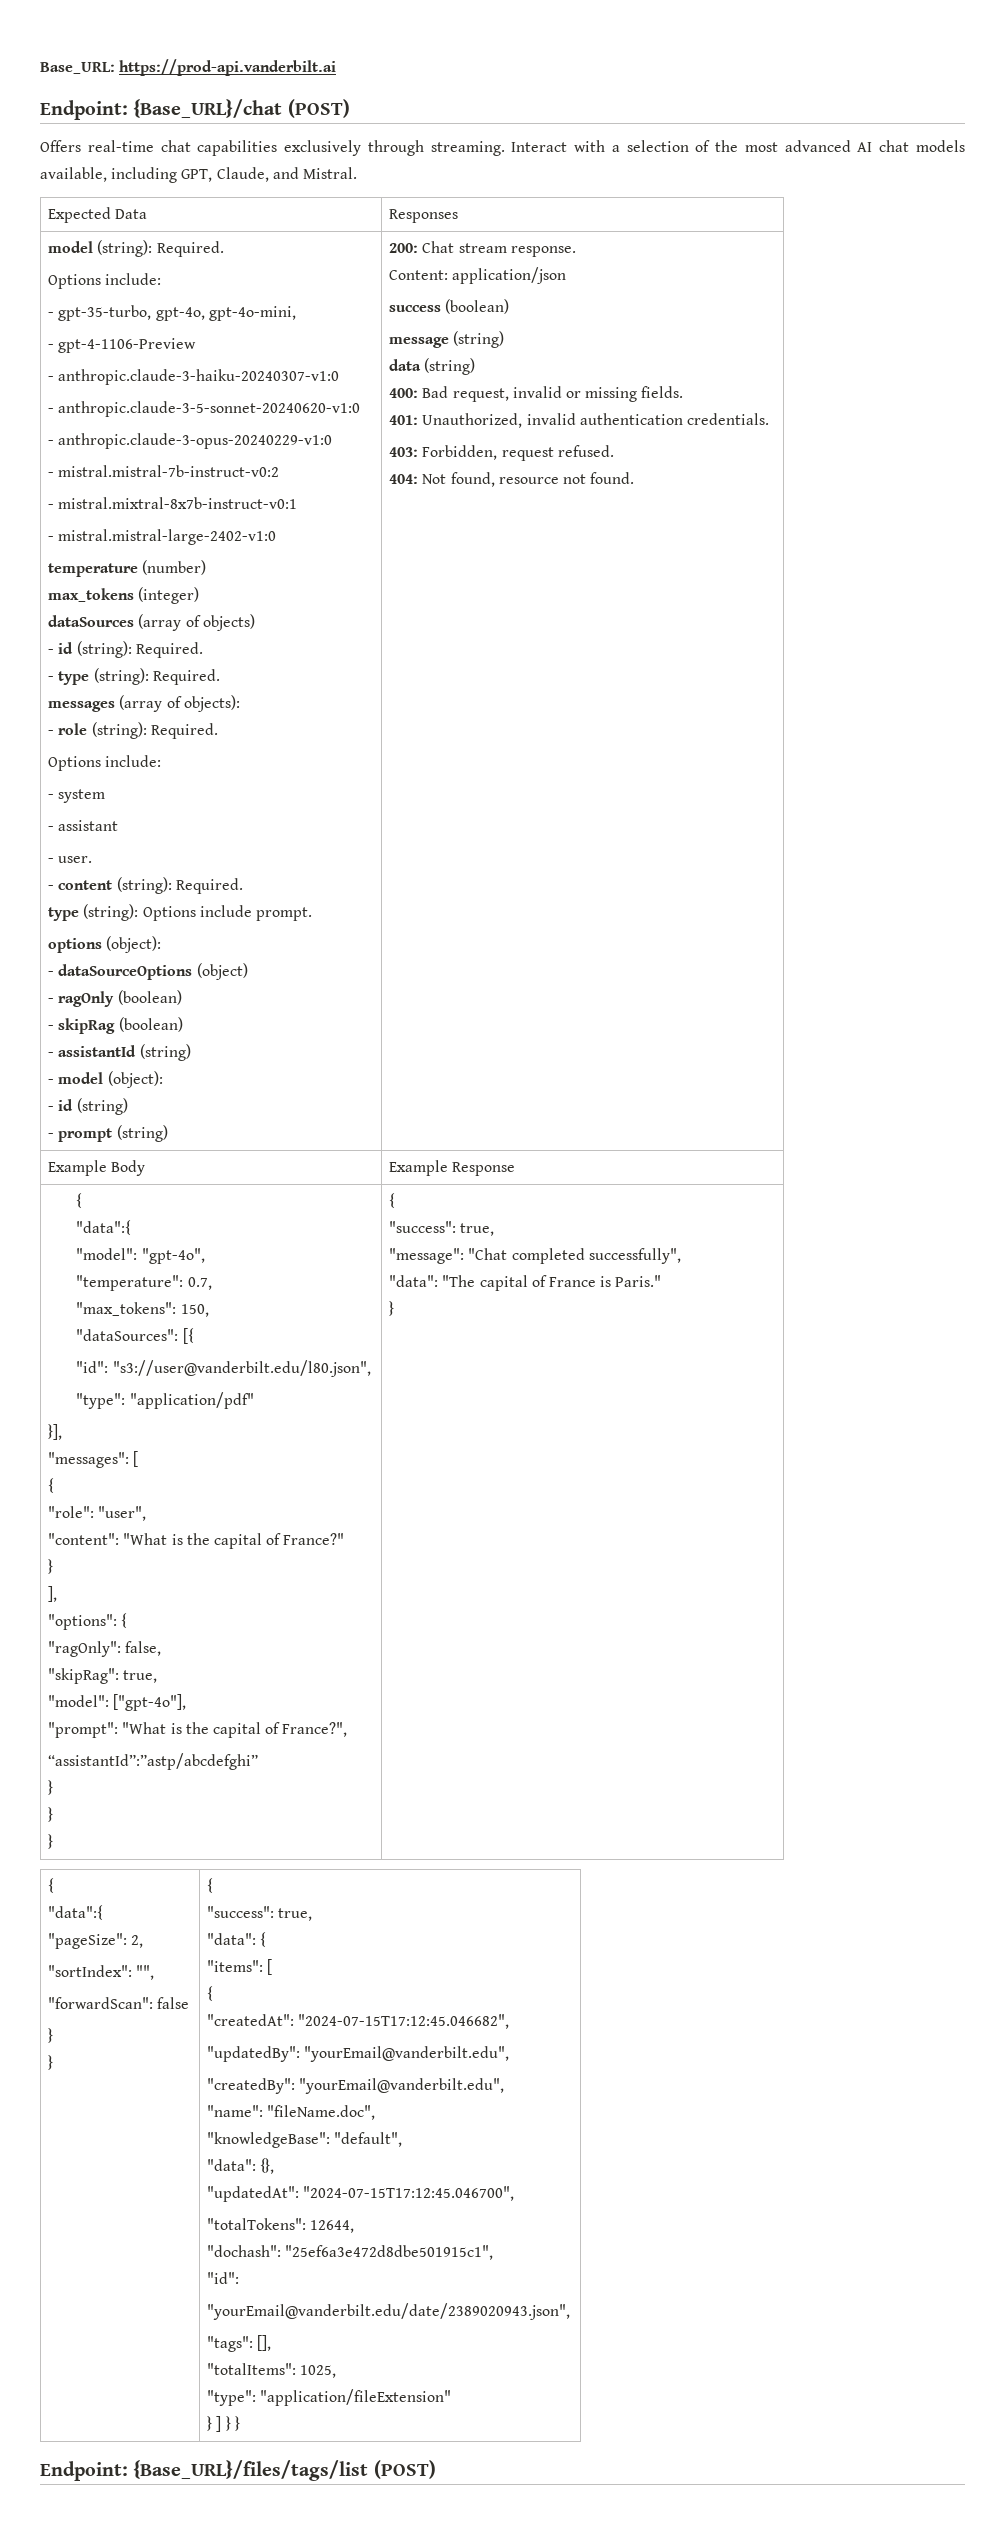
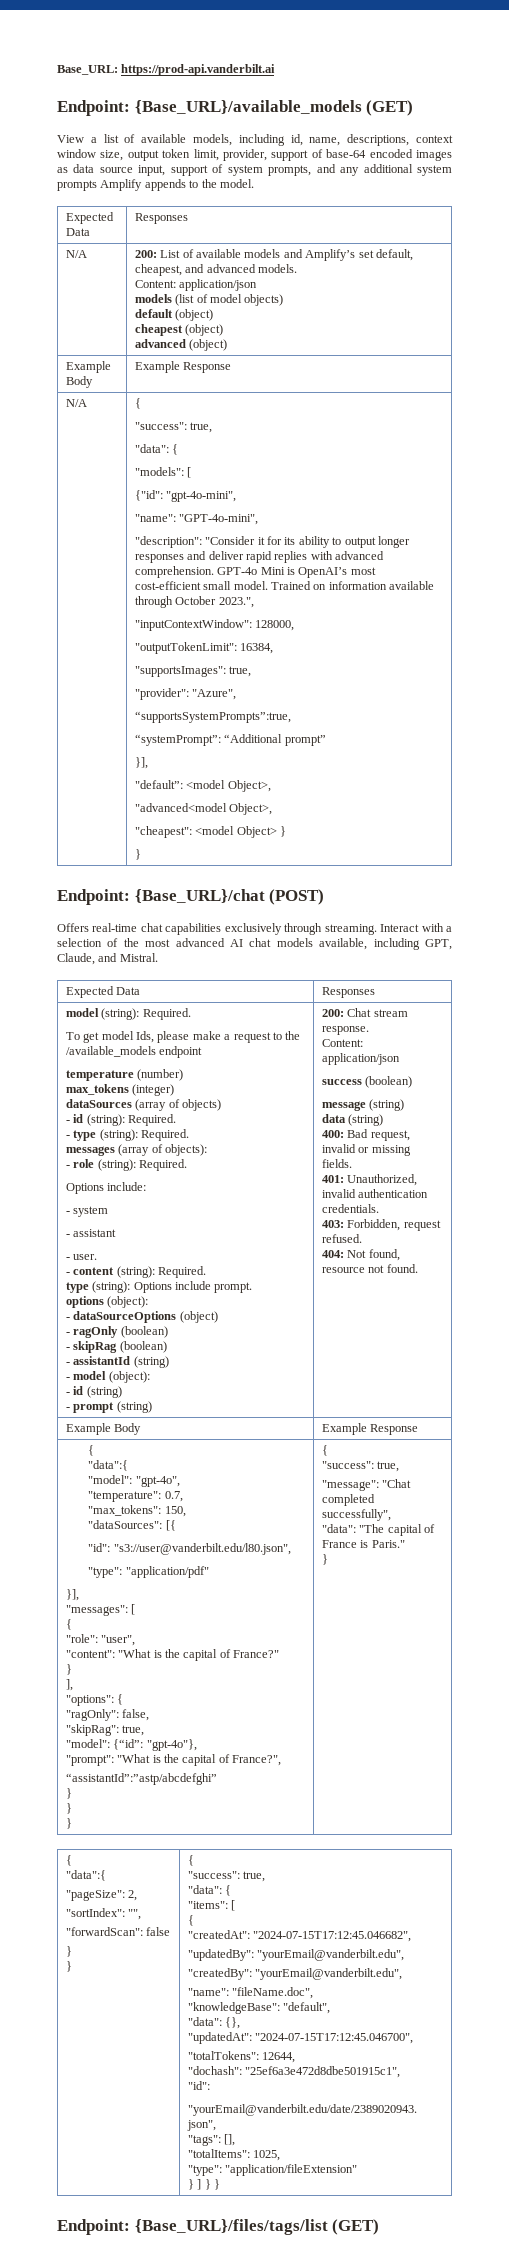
(337, 67) none -> [57,100,414,116] [57,134,454,146] [57,149,452,161] [57,164,452,176] [57,179,254,191] [65,212,114,224] [65,228,90,236] [134,213,188,224] [65,250,87,258] [134,249,413,261] [134,264,298,276] [134,279,258,291] [134,294,284,306] [134,309,214,321] [134,324,224,336] [134,339,228,351] [65,361,111,373] [65,376,93,388] [134,361,232,373] [65,399,87,407] [134,398,141,409] [134,422,213,433] [134,444,179,455] [134,467,192,478] [134,490,237,502] [134,514,259,525] [134,536,410,548] [134,551,385,563] [134,566,376,578] [134,581,435,590] [134,596,254,608] [134,619,295,631] [134,642,274,654] [134,666,252,677] [134,688,237,700] [134,711,291,723] [134,734,326,746] [134,757,148,769] [134,780,271,792] [134,803,273,815] [134,826,287,838] [134,849,141,860] // Endpoint: {Base_URL}/available_models (GET) // View a list of available models, including id, name, descriptions, context window size, output token limit, provider, support of base-64 encoded images as data source input, support of system prompts, and any additional system prompts Amplify appends to the model. // Expected Data | Responses // N/A | 200: List of available models and Amplify’s set default, cheapest, and advanced models. // Content: application/json // models (list of model objects) // default (object) // cheapest (object) // advanced (object) // Example Body | Example Response // N/A | { // "success": true, // "data": { // "models": [ // {"id": "gpt-4o-mini", // "name": "GPT-4o-mini", // "description": "Consider it for its ability to output longer responses and deliver rapid replies with advanced comprehension. GPT-4o Mini is OpenAI’s most cost-efficient small model. Trained on information available through October 2023.", // "inputContextWindow": 128000, // "outputTokenLimit": 16384, // "supportsImages": true, // "provider": "Azure", // “supportsSystemPrompts”:true, // “systemPrompt”: “Additional prompt” // }], // "default”: <model Object>, // "advanced<model Object>, // "cheapest": <model Object> } // }
[48,273,162,289] [48,305,296,321] [48,338,197,353] [48,369,340,385] [48,401,361,417] [48,433,333,449] [48,465,280,477] [48,497,298,509] [48,529,277,545] Options include: // - gpt-35-turbo, gpt-4o, gpt-4o-mini, // - gpt-4-1106-Preview // - anthropic.claude-3-haiku-20240307-v1:0 // - anthropic.claude-3-5-sonnet-20240620-v1:0 // - anthropic.claude-3-opus-20240229-v1:0 // - mistral.mistral-7b-instruct-v0:2 // - mistral.mixtral-8x7b-instruct-v0:1 // - mistral.mistral-large-2402-v1:0 -> [65,1031,301,1043] [65,1046,203,1058] To get model Ids, please make a request to the /available_models endpoint
[113,1694,187,1711] ["gpt-4o"], -> [113,1739,197,1751] {“id”: "gpt-4o"},
[373,2460,436,2479] (POST) -> [332,2219,380,2235] (GET)

